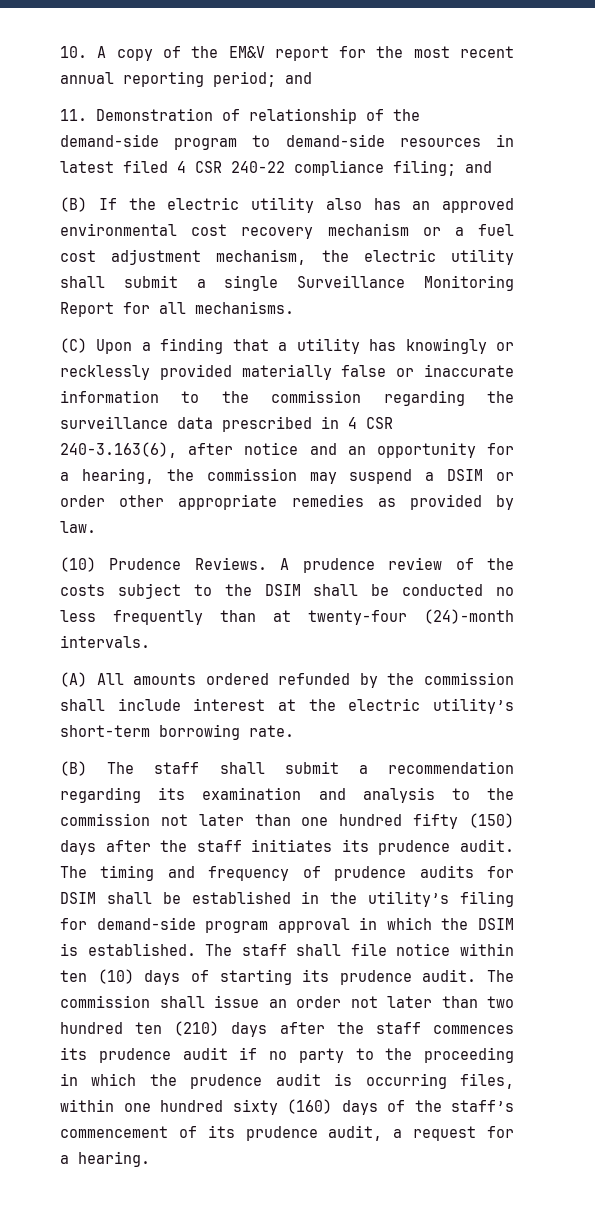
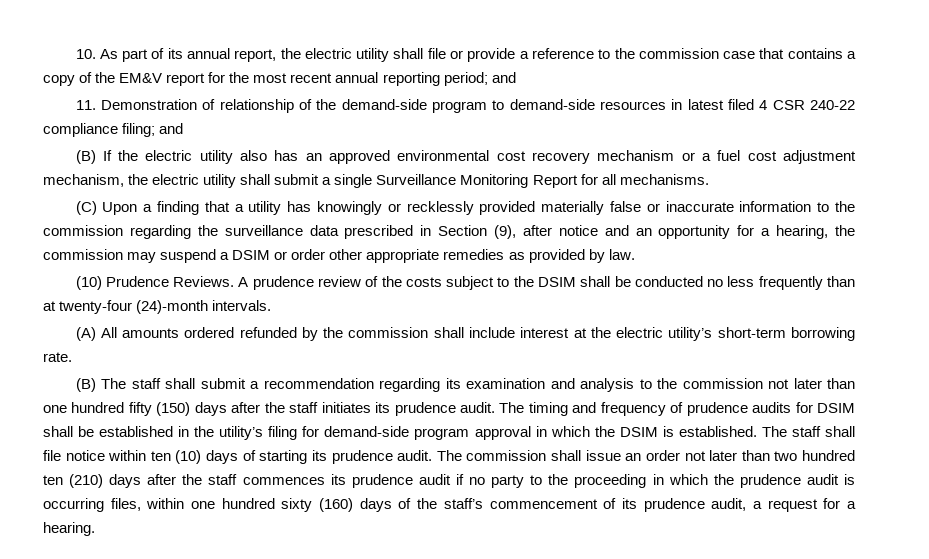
[97,46,107,58] A -> [99,48,857,62] As part of its annual report, the electric utility shall file or provide a reference to the commission case that contains a
[348,417,393,429] [60,442,177,458] 4 CSR 240-3.163(6), -> [438,225,517,239] Section (9),

